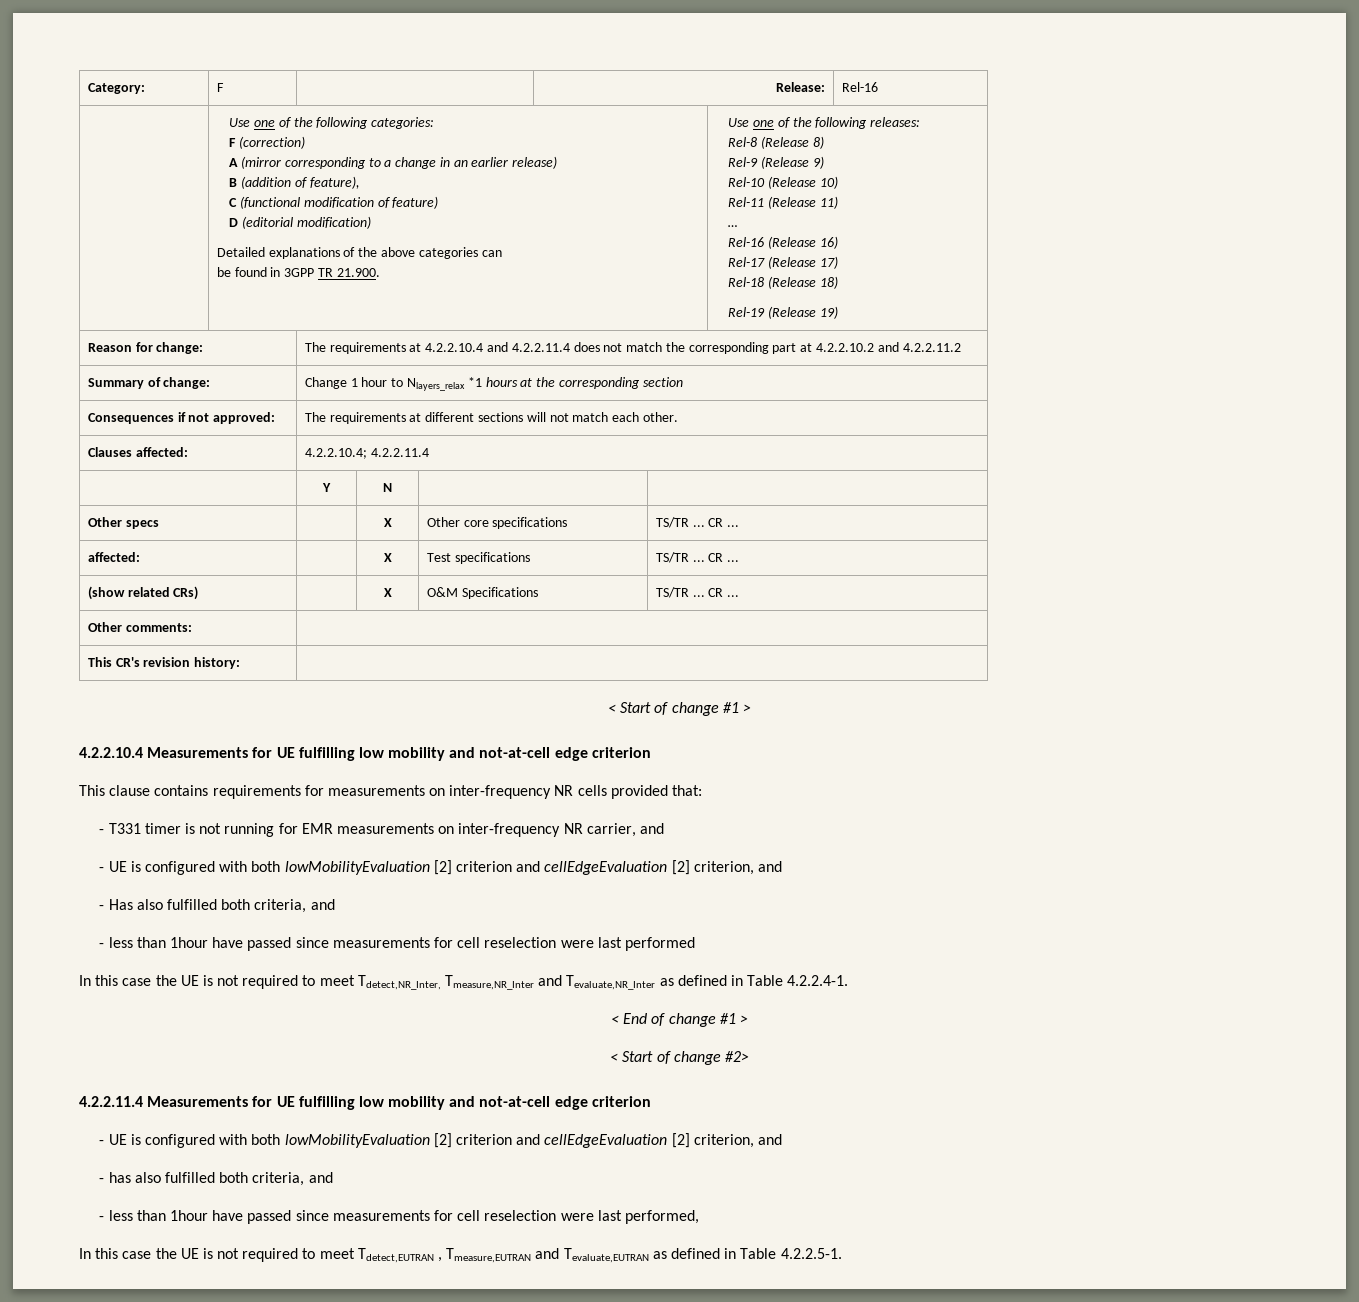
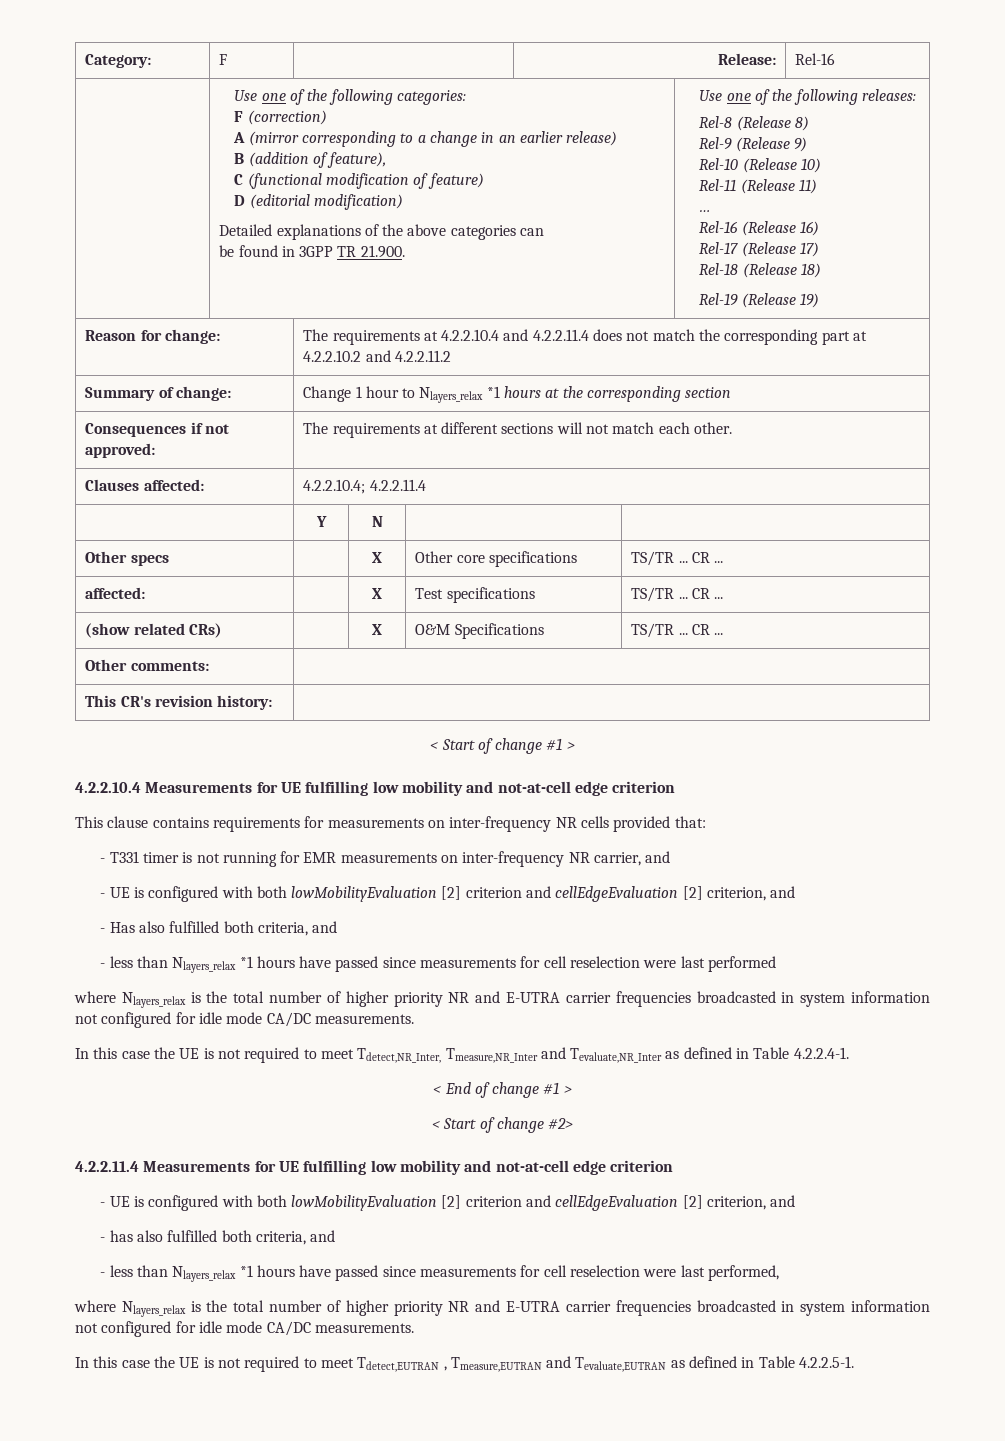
[170,937,209,948] 1hour -> [172,956,295,973] Nlayers_relax *1 hours
(695, 944) none -> [74,991,931,1008] [75,1012,414,1028] // where Nlayers_relax is the total number of higher priority NR and E-UTRA carrier frequencies broadcasted in system information not configured for idle mode CA/DC measurements.
[170,1210,209,1221] 1hour -> [172,1265,295,1282] Nlayers_relax *1 hours
(699, 1217) none -> [74,1300,931,1317] [75,1321,414,1337] // where Nlayers_relax is the total number of higher priority NR and E-UTRA carrier frequencies broadcasted in system information not configured for idle mode CA/DC measurements.

